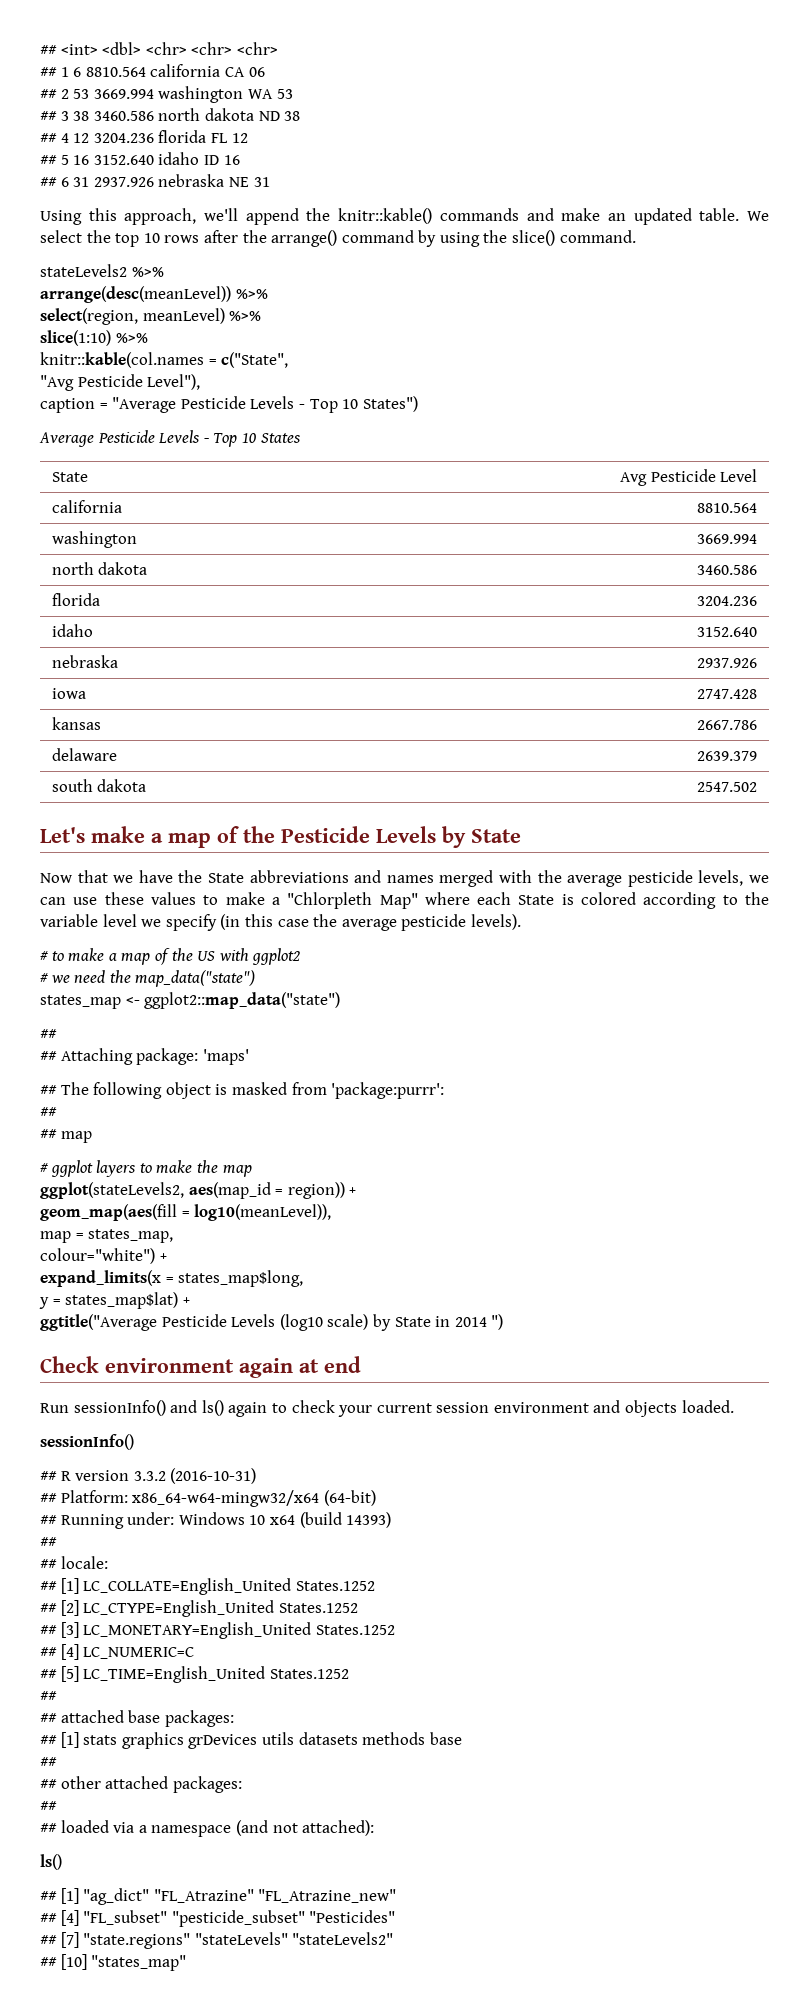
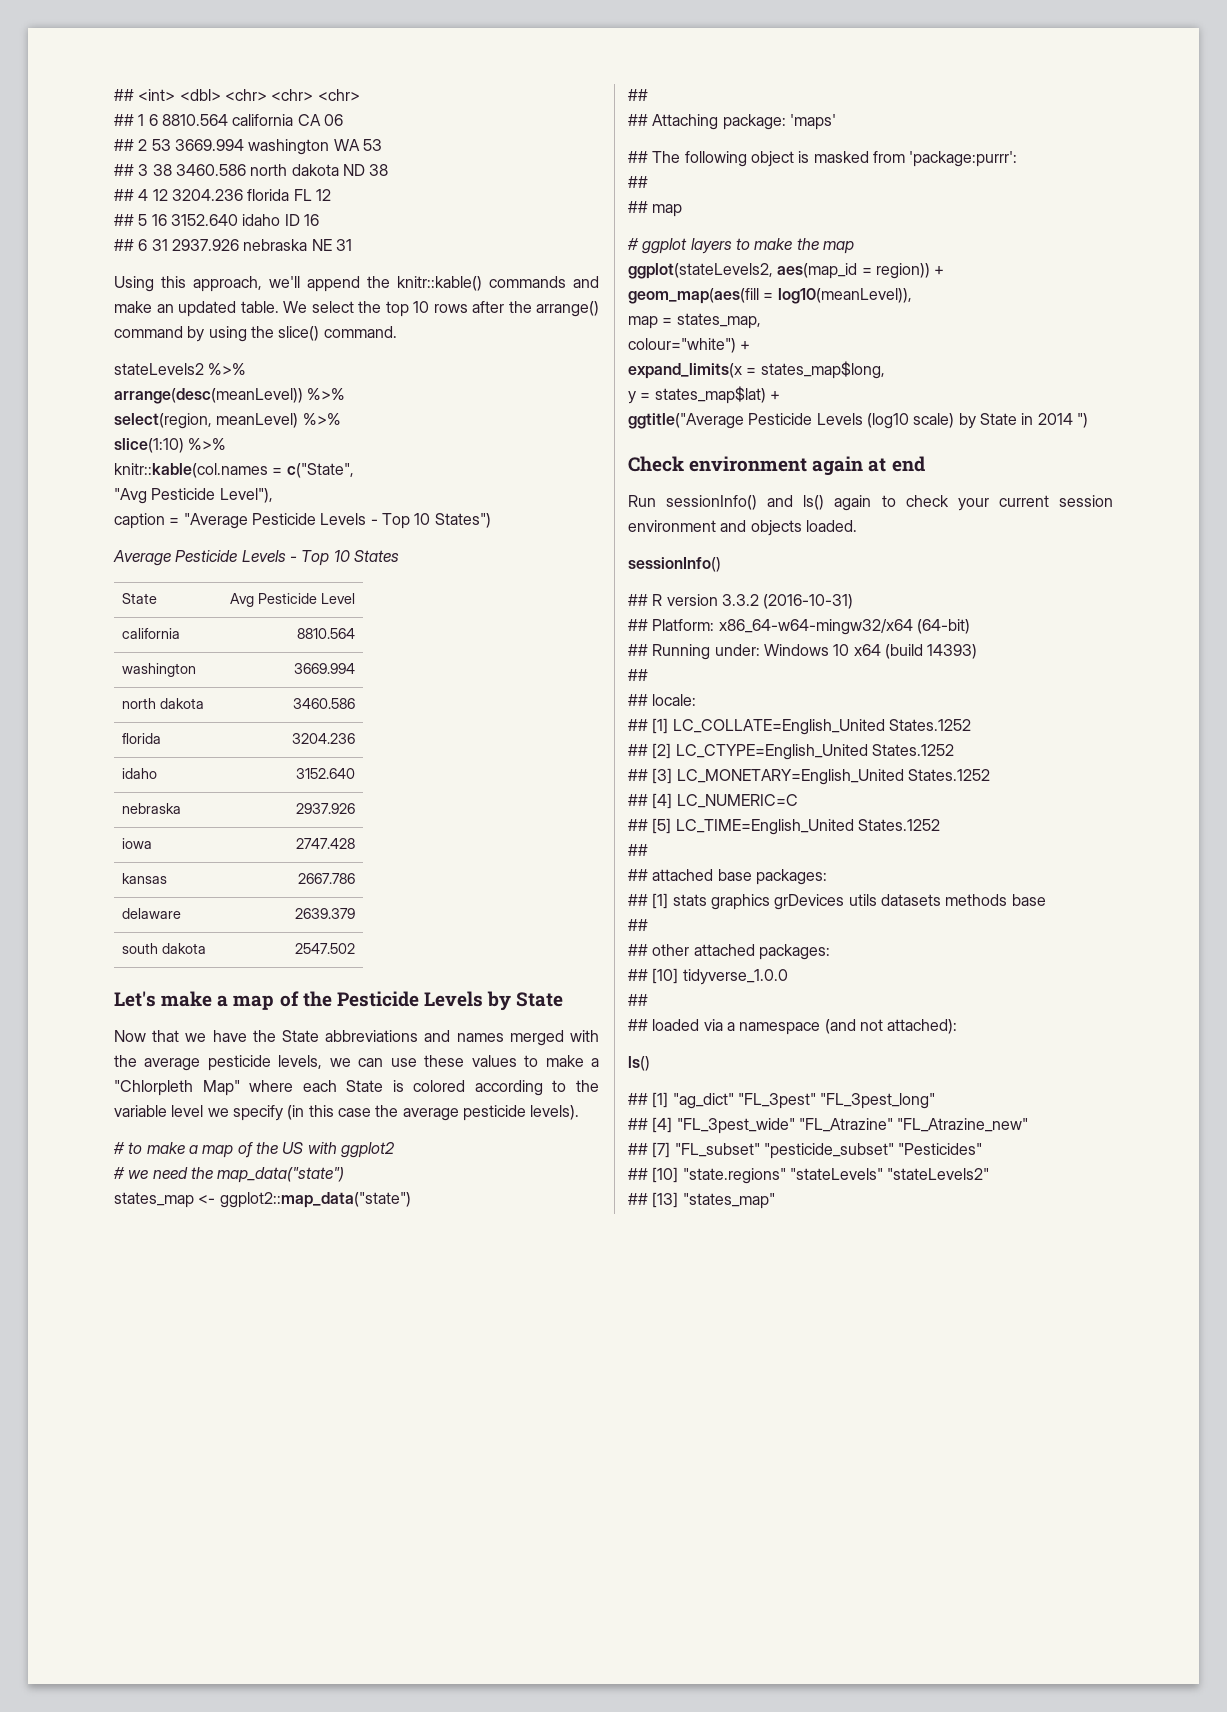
(242, 1784) none -> [628,968,788,985] // ## [10] tidyverse_1.0.0
(150, 1896) none -> [737,1093,936,1109] [628,1117,795,1134] "FL_3pest" "FL_3pest_long" // ## [4] "FL_3pest_wide"
[60,1910,79,1926] [4] -> [652,1142,671,1158] [7]
[60,1932,79,1948] [7] -> [652,1167,679,1183] [10]
[60,1954,87,1970] [10] -> [652,1192,679,1208] [13]

